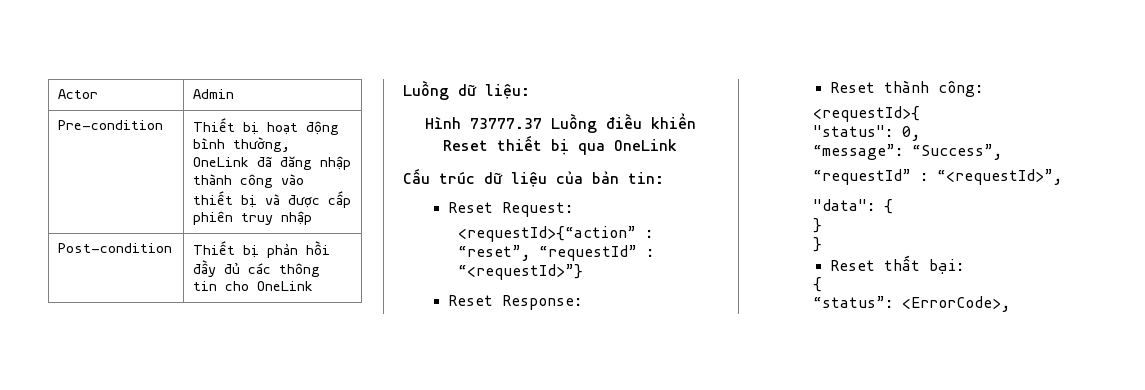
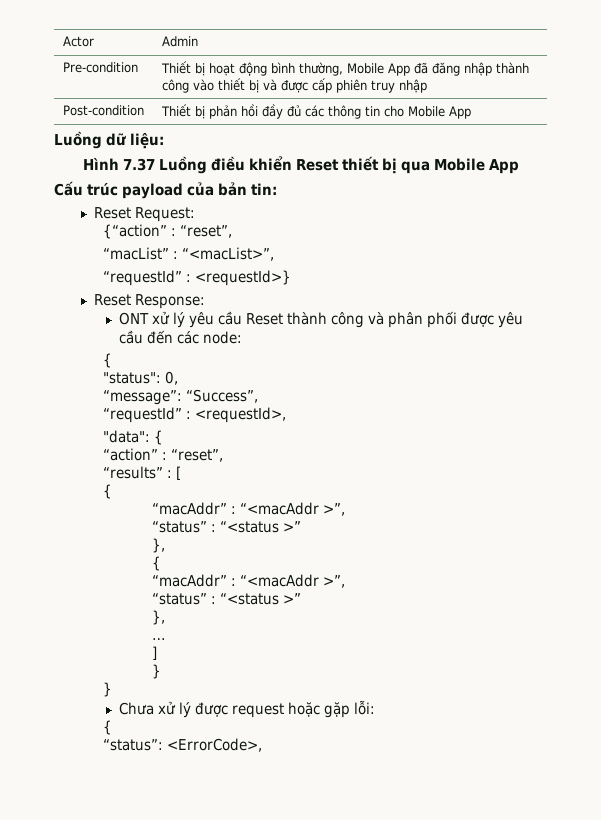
[193,157,250,167] OneLink -> [346,63,410,76] Mobile App
[257,281,314,291] OneLink -> [407,106,471,119] Mobile App
[469,118,542,129] 73777.37 -> [122,158,155,171] 7.37
[614,139,677,151] OneLink -> [433,158,519,174] Mobile App
[484,172,547,187] dữ liệu -> [122,183,183,199] payload
[457,226,653,242] [457,245,654,261] [457,264,583,280] <requestId>{“action” : “reset”, “requestId” : “<requestId>”} -> [102,224,232,239] [102,247,274,261] [102,270,291,286] {“action” : “reset”, // “macList” : “<macList>”, // “requestId” : <requestId>}
[830,80,984,97] [812,106,920,122] Reset thành công: // <requestId>{ -> [118,311,523,328] [118,330,242,344] [102,353,112,368] ONT xử lý yêu cầu Reset thành công và phân phối được yêu cầu đến các node: // {
[936,169,1062,185] “<requestId>”, -> [194,407,286,423] <requestId>,
[812,218,822,233] [812,237,822,252] [830,255,965,274] } // } // Reset thất bại: -> [102,448,223,462] [102,466,181,480] [102,484,112,499] [151,502,345,516] [151,521,301,533] [151,538,165,553] [151,556,161,571] [151,574,345,588] [151,593,301,605] [151,610,165,625] [151,638,166,640] [151,646,157,660] [151,664,161,679] [102,682,112,697] [118,700,375,718] “action” : “reset”, // “results” : [ // { // “macAddr” : “<macAddr >”, // “status” : “<status >” // }, // { // “macAddr” : “<macAddr >”, // “status” : “<status >” // }, // … // ] // } // } // Chưa xử lý được request hoặc gặp lỗi:

